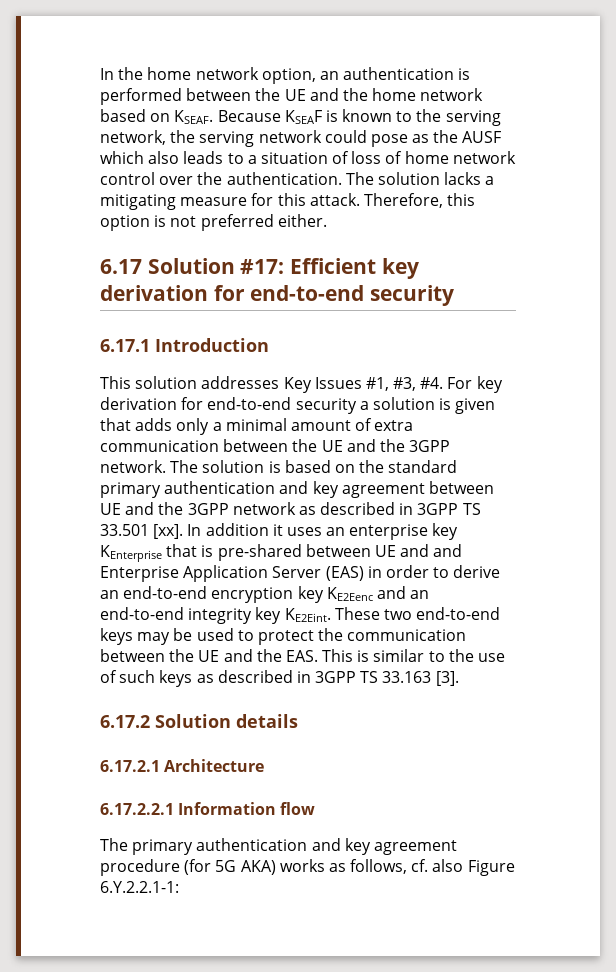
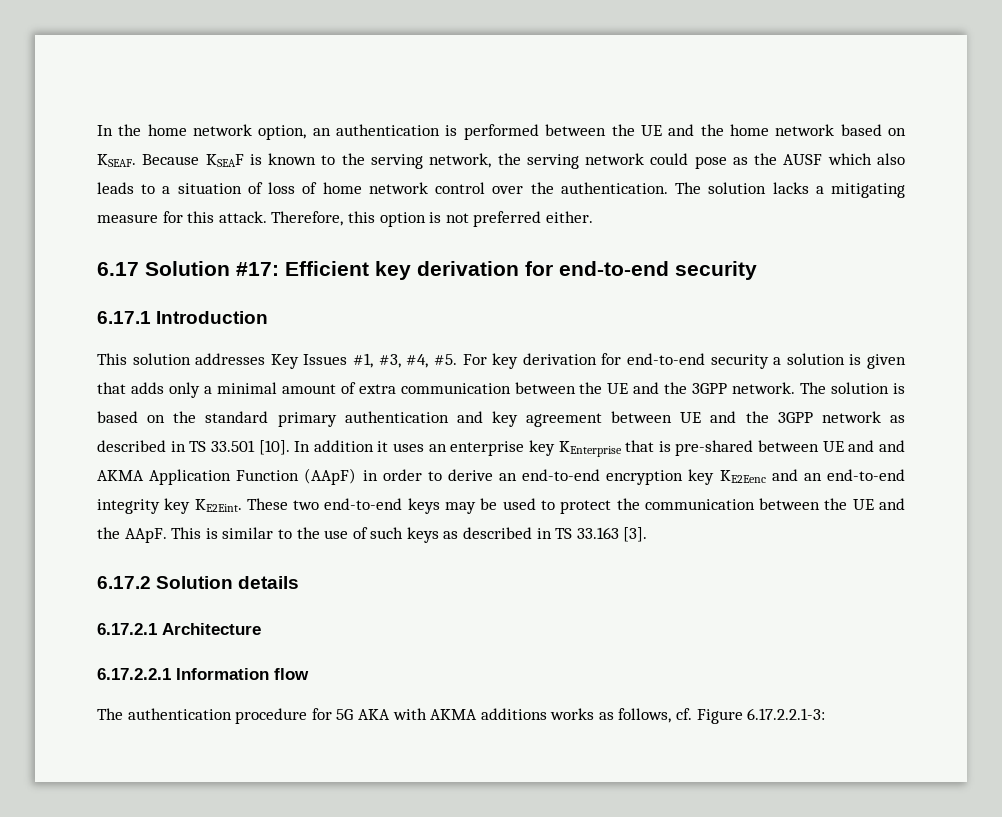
[420,377,444,389] #4. -> [406,354,457,368] #4, #5.
[417,503,459,515] 3GPP -> (186, 446) none
[153,524,184,539] [xx]. -> [258,440,290,455] [10].
[100,565,364,582] Enterprise Application Server (EAS) -> [97,468,357,485] AKMA Application Function (AApF)
[285,650,318,662] EAS. -> [124,528,167,543] AApF.
[315,671,357,683] 3GPP -> (552, 533) none
[132,838,457,855] [100,859,276,876] primary authentication and key agreement procedure (for 5G AKA) -> [127,708,547,724] authentication procedure for 5G AKA with AKMA additions
[432,859,515,876] [100,881,179,893] also Figure 6.Y.2.2.1-1: -> [696,708,826,724] Figure 6.17.2.2.1-3:

